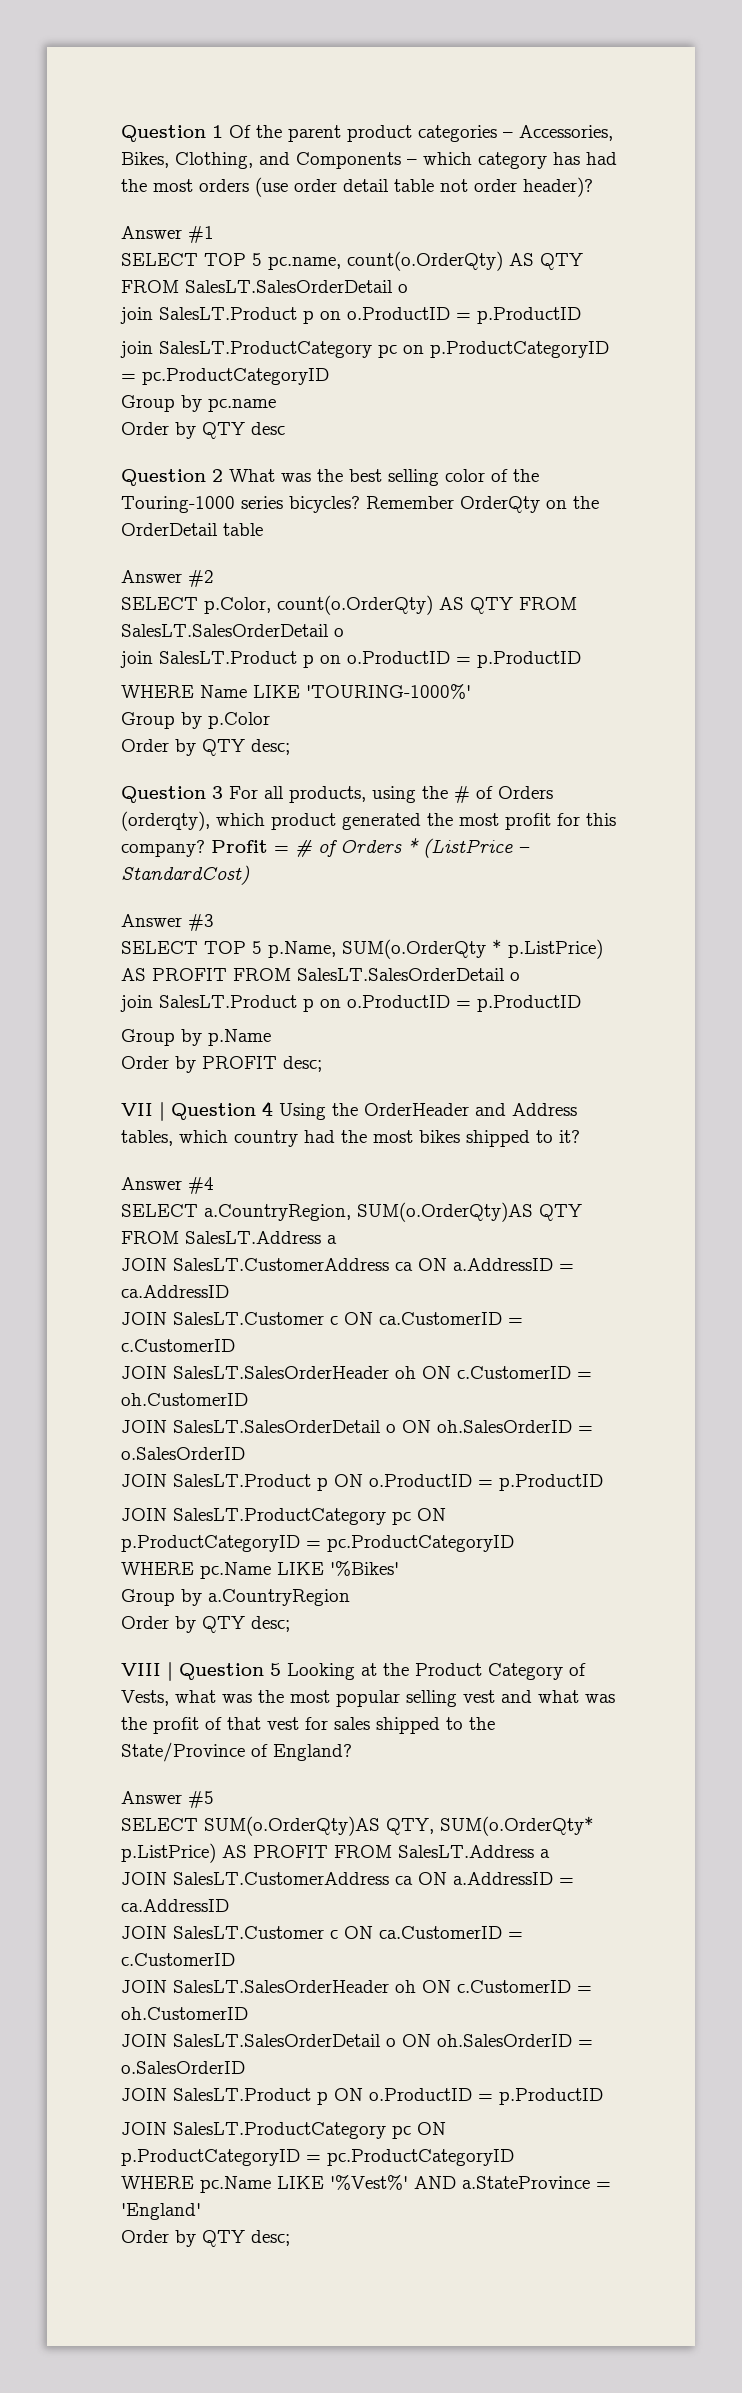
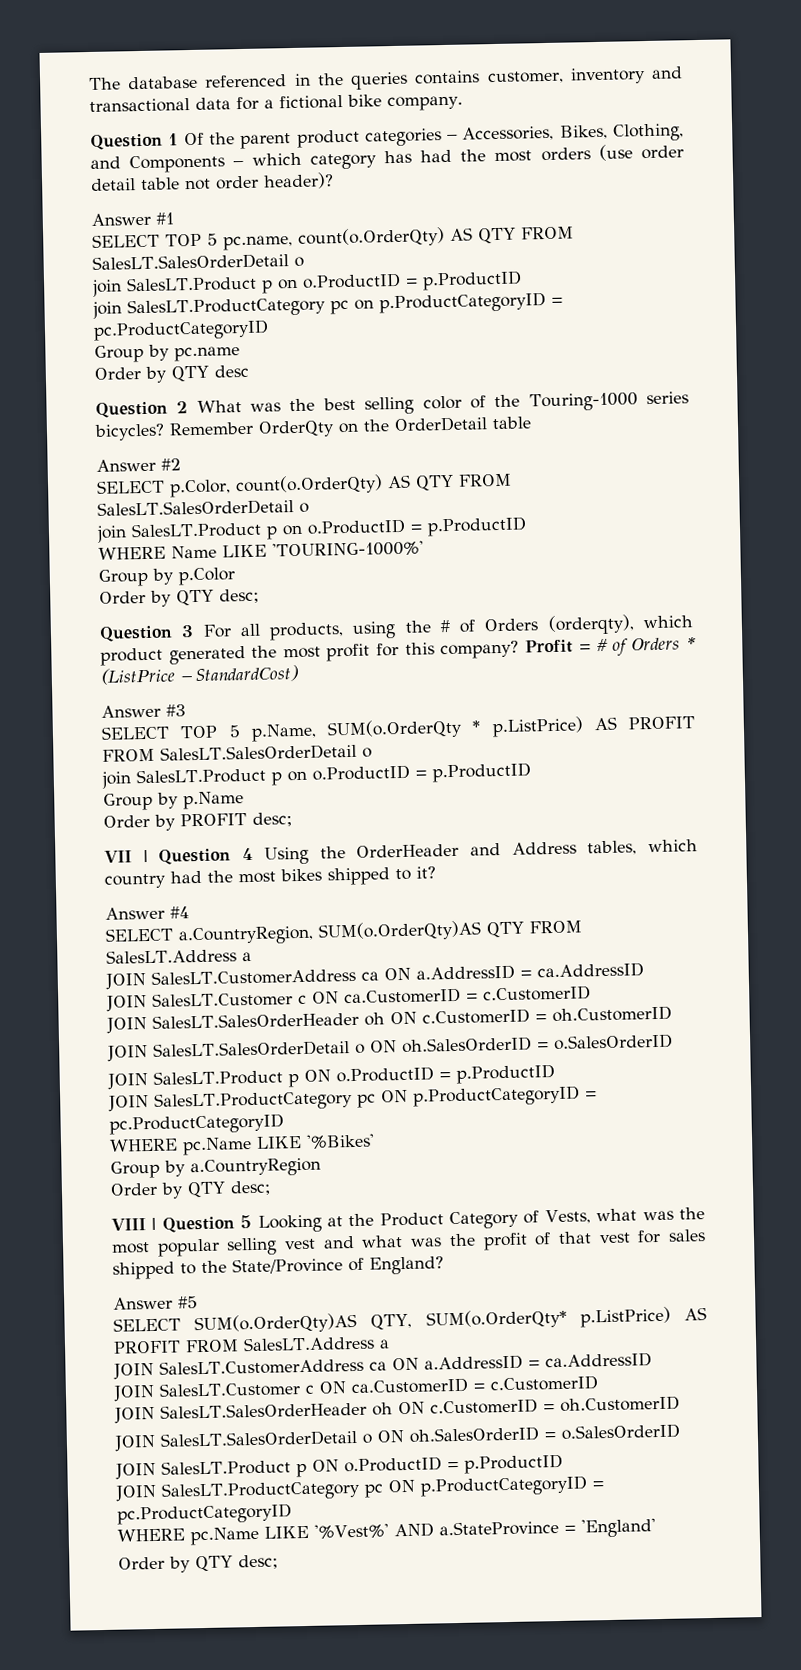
(121, 133) none -> [89,66,683,90] [89,94,463,113] The database referenced in the queries contains customer, inventory and transactional data for a fictional bike company. //

